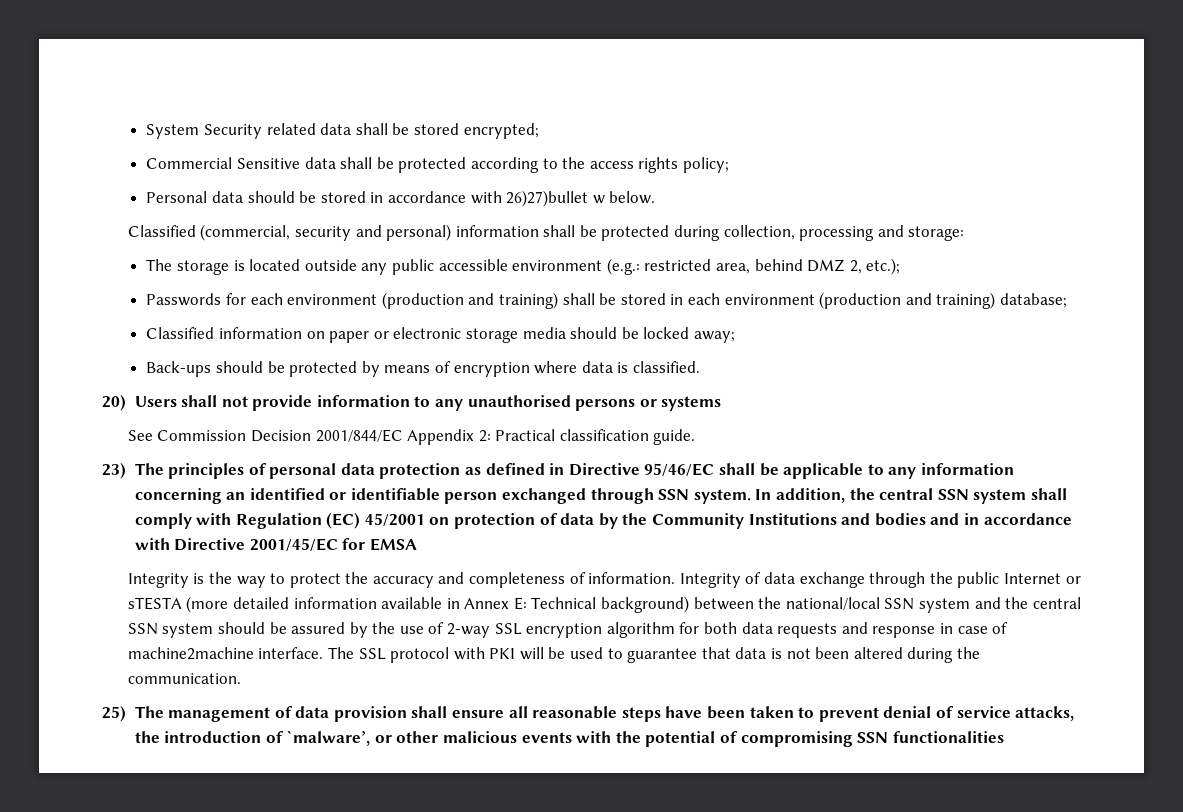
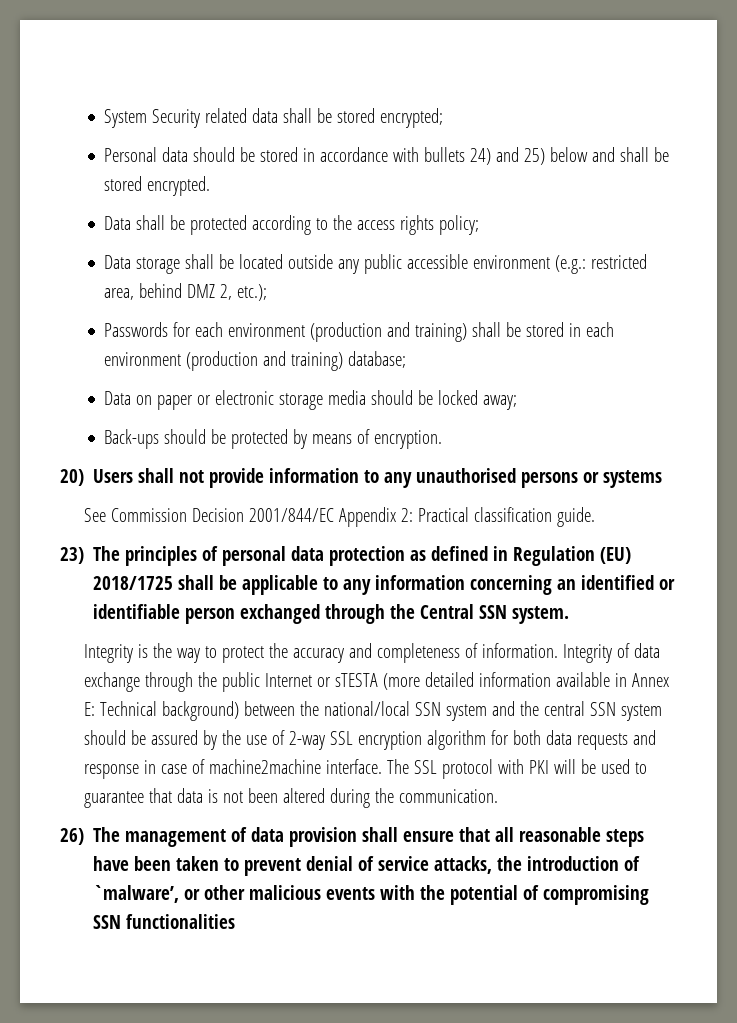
[146,157,336,169] Commercial Sensitive data -> [104,147,670,165] [104,176,211,196] [104,216,132,230] Personal data should be stored in accordance with bullets 24) and 25) below and shall be stored encrypted. // Data
[146,190,656,207] [127,224,965,241] [146,259,245,275] Personal data should be stored in accordance with 26)27)bullet w below. // Classified (commercial, security and personal) information shall be protected during collection, processing and storage: // The storage is -> [104,254,235,274] Data storage shall be
[146,327,303,339] Classified information -> [104,391,132,405] Data
[453,361,700,377] encryption where data is classified. -> [374,430,443,449] encryption.
[568,463,715,476] Directive 95/46/EC -> [513,546,632,566] [93,576,174,590] Regulation (EU) 2018/1725
(654, 496) none -> [390,604,475,619] the Central
[755,488,1067,504] [134,512,1072,529] [134,538,417,551] In addition, the central SSN system shall comply with Regulation (EC) 45/2001 on protection of data by the Community Institutions and bodies and in accordance with Directive 2001/45/EC for EMSA -> (570, 615) none
[102,705,126,722] 25) -> [60,828,84,845] 26)
(505, 714) none -> [459,827,491,842] that

